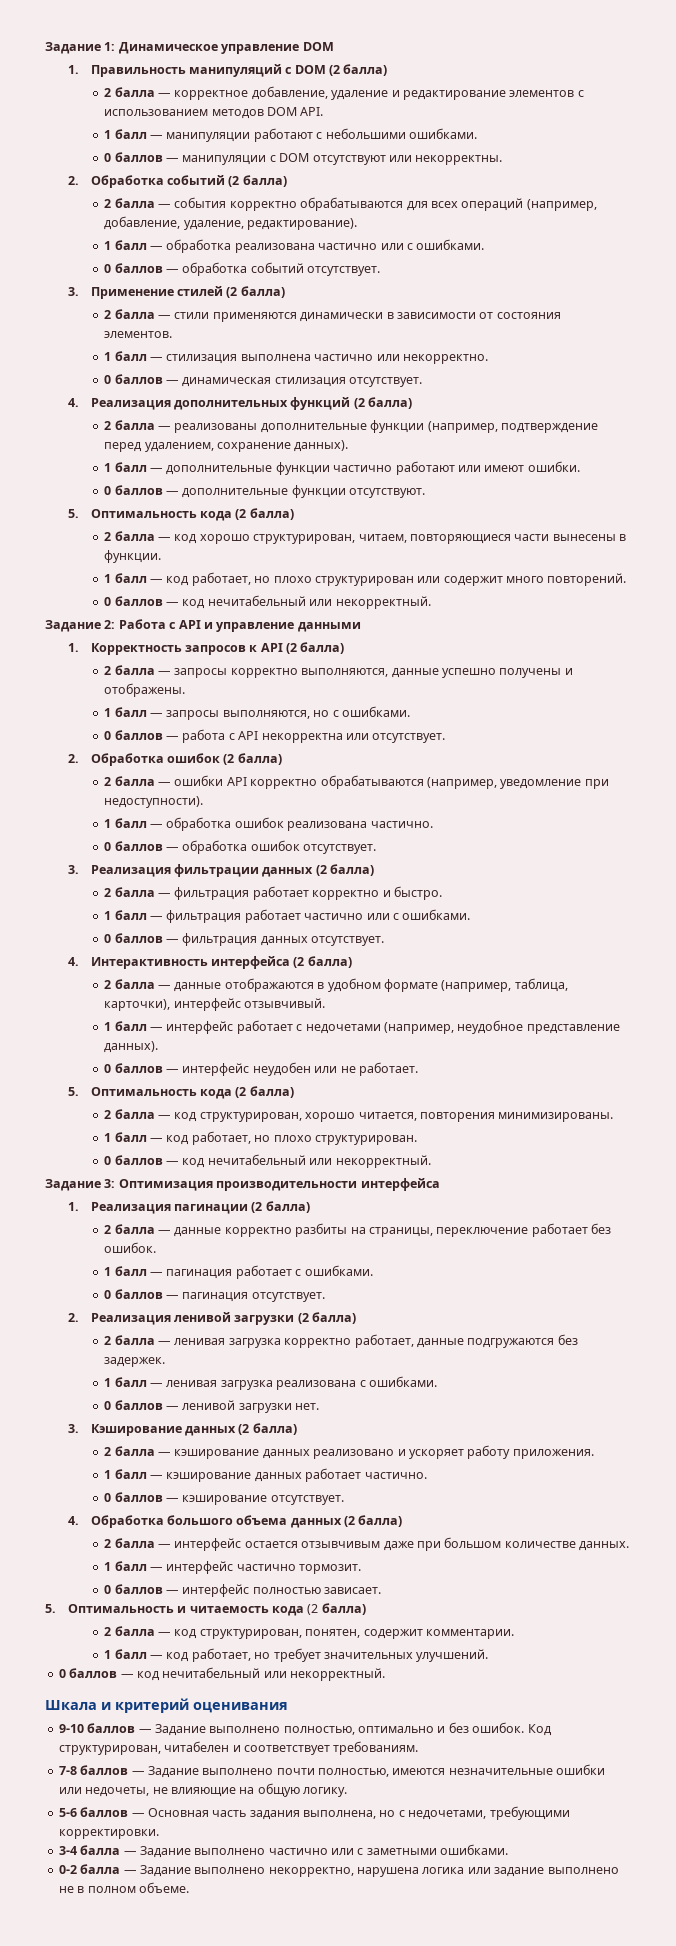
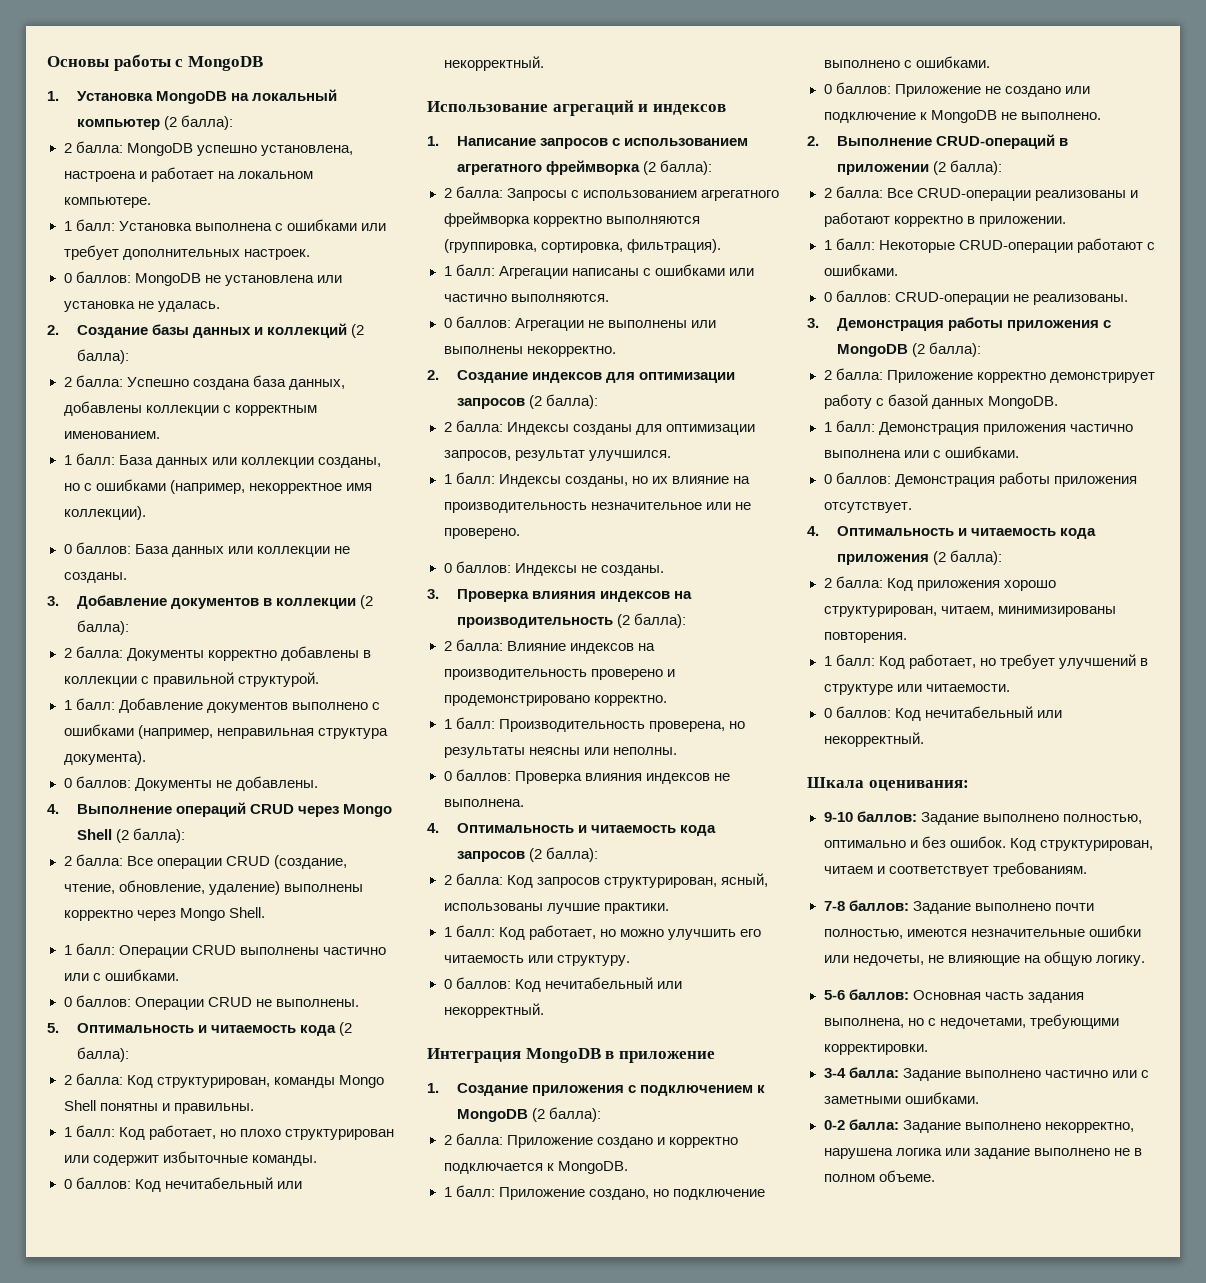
[45,42,334,54] [67,64,388,77] [104,86,584,100] [104,107,324,119] [104,128,477,142] [104,152,503,165] [67,175,287,188] [104,197,597,211] [104,216,358,230] [104,239,485,253] [104,262,381,276] [67,286,285,299] [104,309,561,322] [104,331,173,338] [104,351,488,364] [104,374,423,387] [67,397,413,410] [104,420,598,433] [104,440,349,452] [104,461,580,475] [104,485,426,498] [67,508,294,521] [104,531,627,544] [104,550,162,563] [104,572,627,586] [104,595,431,609] [45,619,361,632] [67,642,345,655] [104,665,573,678] [104,683,186,697] [104,706,410,720] [104,729,446,743] [67,753,282,766] [104,775,609,789] [104,796,204,808] [104,817,433,831] [104,840,377,854] [67,864,375,877] [104,886,442,900] [104,909,471,923] [104,933,385,946] [67,956,352,969] [104,978,568,992] [104,998,326,1011] [104,1020,620,1034] [104,1041,159,1053] [104,1062,418,1076] [67,1086,294,1099] [104,1109,614,1122] [104,1131,417,1145] [104,1154,431,1168] [45,1178,440,1191] [67,1201,310,1214] [104,1223,612,1237] [104,1242,157,1253] [104,1265,373,1279] [104,1289,325,1302] [67,1312,357,1325] [104,1334,578,1348] [104,1357,166,1367] [104,1376,437,1390] [104,1400,320,1413] [67,1423,297,1436] [104,1445,594,1459] [104,1468,427,1482] [104,1492,344,1505] [67,1515,403,1528] [104,1537,630,1551] [104,1561,362,1574] [104,1584,382,1597] Задание 1: Динамическое управление DOM // 1. Правильность манипуляций с DOM (2 балла) // 2 балла — корректное добавление, удаление и редактирование элементов с использованием методов DOM API. // 1 балл — манипуляции работают с небольшими ошибками. // 0 баллов — манипуляции с DOM отсутствуют или некорректны. // 2. Обработка событий (2 балла) // 2 балла — события корректно обрабатываются для всех операций (например, добавление, удаление, редактирование). // 1 балл — обработка реализована частично или с ошибками. // 0 баллов — обработка событий отсутствует. // 3. Применение стилей (2 балла) // 2 балла — стили применяются динамически в зависимости от состояния элементов. // 1 балл — стилизация выполнена частично или некорректно. // 0 баллов — динамическая стилизация отсутствует. // 4. Реализация дополнительных функций (2 балла) // 2 балла — реализованы дополнительные функции (например, подтверждение перед удалением, сохранение данных). // 1 балл — дополнительные функции частично работают или имеют ошибки. // 0 баллов — дополнительные функции отсутствуют. // 5. Оптимальность кода (2 балла) // 2 балла — код хорошо структурирован, читаем, повторяющиеся части вынесены в функции. // 1 балл — код работает, но плохо структурирован или содержит много повторений. // 0 баллов — код нечитабельный или некорректный. // Задание 2: Работа с API и управление данными // 1. Корректность запросов к API (2 балла) // 2 балла — запросы корректно выполняются, данные успешно получены и отображены. // 1 балл — запросы выполняются, но с ошибками. // 0 баллов — работа с API некорректна или отсутствует. // 2. Обработка ошибок (2 балла) // 2 балла — ошибки API корректно обрабатываются (например, уведомление при недоступности). // 1 балл — обработка ошибок реализована частично. // 0 баллов — обработка ошибок отсутствует. // 3. Реализация фильтрации данных (2 балла) // 2 балла — фильтрация работает корректно и быстро. // 1 балл — фильтрация работает частично или с ошибками. // 0 баллов — фильтрация данных отсутствует. // 4. Интерактивность интерфейса (2 балла) // 2 балла — данные отображаются в удобном формате (например, таблица, карточки), интерфейс отзывчивый. // 1 балл — интерфейс работает с недочетами (например, неудобное представление данных). // 0 баллов — интерфейс неудобен или не работает. // 5. Оптимальность кода (2 балла) // 2 балла — код структурирован, хорошо читается, повторения минимизированы. // 1 балл — код работает, но плохо структурирован. // 0 баллов — код нечитабельный или некорректный. // Задание 3: Оптимизация производительности интерфейса // 1. Реализация пагинации (2 балла) // 2 балла — данные корректно разбиты на страницы, переключение работает без ошибок. // 1 балл — пагинация работает с ошибками. // 0 баллов — пагинация отсутствует. // 2. Реализация ленивой загрузки (2 балла) // 2 балла — ленивая загрузка корректно работает, данные подгружаются без задержек. // 1 балл — ленивая загрузка реализована с ошибками. // 0 баллов — ленивой загрузки нет. // 3. Кэширование данных (2 балла) // 2 балла — кэширование данных реализовано и ускоряет работу приложения. // 1 балл — кэширование данных работает частично. // 0 баллов — кэширование отсутствует. // 4. Обработка большого объема данных (2 балла) // 2 балла — интерфейс остается отзывчивым даже при большом количестве данных. // 1 балл — интерфейс частично тормозит. // 0 баллов — интерфейс полностью зависает. -> [47,54,263,71] [47,89,338,104] [76,115,234,130] [63,141,353,156] [63,167,313,182] [63,197,151,208] [63,219,386,231] [63,245,310,260] [63,271,342,286] [63,301,220,312] [47,323,365,338] [76,349,129,364] [63,375,345,390] [63,401,317,416] [63,431,160,439] [63,453,381,468] [63,479,372,494] [63,506,146,520] [63,542,350,557] [63,572,127,583] [47,595,374,609] [76,620,129,635] [63,646,371,661] [63,672,319,687] [63,698,380,713] [63,724,388,739] [63,751,146,765] [63,776,318,791] [47,802,393,817] [76,828,186,843] [63,854,347,869] [63,880,363,895] [63,907,265,921] [63,943,386,958] [63,969,179,981] [63,995,359,1010] Основы работы с MongoDB // 1. Установка MongoDB на локальный компьютер (2 балла): // 2 балла: MongoDB успешно установлена, настроена и работает на локальном компьютере. // 1 балл: Установка выполнена с ошибками или требует дополнительных настроек. // 0 баллов: MongoDB не установлена или установка не удалась. // 2. Создание базы данных и коллекций (2 балла): // 2 балла: Успешно создана база данных, добавлены коллекции с корректным именованием. // 1 балл: База данных или коллекции созданы, но с ошибками (например, некорректное имя коллекции). // 0 баллов: База данных или коллекции не созданы. // 3. Добавление документов в коллекции (2 балла): // 2 балла: Документы корректно добавлены в коллекции с правильной структурой. // 1 балл: Добавление документов выполнено с ошибками (например, неправильная структура документа). // 0 баллов: Документы не добавлены. // 4. Выполнение операций CRUD через Mongo Shell (2 балла): // 2 балла: Все операции CRUD (создание, чтение, обновление, удаление) выполнены корректно через Mongo Shell. // 1 балл: Операции CRUD выполнены частично или с ошибками. // 0 баллов: Операции CRUD не выполнены.
[321,1603,366,1615] [104,1626,514,1639] [104,1648,489,1662] [58,1668,160,1681] балла) // 2 балла — код структурирован, понятен, содержит комментарии. // 1 балл — код работает, но требует значительных улучшений. // 0 баллов — код -> [76,1047,129,1062] [63,1073,384,1088] [63,1100,254,1114] [63,1125,394,1140] [63,1151,317,1166] [63,1177,302,1192] [443,56,544,71] [427,100,726,116] [427,136,749,149] [456,160,713,175] [443,186,779,201] [443,212,700,227] [443,239,721,253] [443,264,754,279] [443,294,609,302] [443,316,716,331] [443,346,616,357] [427,370,736,383] [456,394,599,409] [443,420,755,435] [443,450,671,461] [443,472,750,487] [443,502,751,513] [443,528,520,539] [443,561,664,576] [427,589,693,602] [456,613,687,628] [443,639,655,654] [443,669,675,680] [443,695,667,706] [443,717,745,732] [443,747,677,758] [443,769,730,784] [443,799,524,807] [427,823,717,836] [456,847,599,862] [443,873,768,888] [443,903,669,914] [443,925,761,940] [443,955,630,966] [443,977,682,992] [443,1003,544,1018] [427,1048,715,1063] [427,1083,766,1096] [456,1107,602,1122] [443,1133,738,1148] [443,1161,628,1174] [443,1185,765,1200] [823,56,990,68] [823,82,1090,97] [823,110,1101,123] [807,134,1069,149] [836,160,1003,175] [823,186,1138,201] [823,212,1066,227] [823,238,1155,253] [823,264,898,276] [823,290,1128,305] [807,317,1112,331] [836,342,982,357] [823,368,1155,383] [823,394,1058,409] [823,420,1133,435] [823,446,1019,458] [823,472,1137,487] [823,502,912,513] [807,526,1097,539] [836,550,1003,565] [823,576,1056,591] [823,606,1116,617] [823,632,907,643] [823,654,1148,669] [823,684,1010,695] [823,706,921,721] балла): // 2 балла: Код структурирован, команды Mongo Shell понятны и правильны. // 1 балл: Код работает, но плохо структурирован или содержит избыточные команды. // 0 баллов: Код нечитабельный или некорректный. // Использование агрегаций и индексов // 1. Написание запросов с использованием агрегатного фреймворка (2 балла): // 2 балла: Запросы с использованием агрегатного фреймворка корректно выполняются (группировка, сортировка, фильтрация). // 1 балл: Агрегации написаны с ошибками или частично выполняются. // 0 баллов: Агрегации не выполнены или выполнены некорректно. // 2. Создание индексов для оптимизации запросов (2 балла): // 2 балла: Индексы созданы для оптимизации запросов, результат улучшился. // 1 балл: Индексы созданы, но их влияние на производительность незначительное или не проверено. // 0 баллов: Индексы не созданы. // 3. Проверка влияния индексов на производительность (2 балла): // 2 балла: Влияние индексов на производительность проверено и продемонстрировано корректно. // 1 балл: Производительность проверена, но результаты неясны или неполны. // 0 баллов: Проверка влияния индексов не выполнена. // 4. Оптимальность и читаемость кода запросов (2 балла): // 2 балла: Код запросов структурирован, ясный, использованы лучшие практики. // 1 балл: Код работает, но можно улучшить его читаемость или структуру. // 0 баллов: Код нечитабельный или некорректный. // Интеграция MongoDB в приложение // 1. Создание приложения с подключением к MongoDB (2 балла): // 2 балла: Приложение создано и корректно подключается к MongoDB. // 1 балл: Приложение создано, но подключение выполнено с ошибками. // 0 баллов: Приложение не создано или подключение к MongoDB не выполнено. // 2. Выполнение CRUD-операций в приложении (2 балла): // 2 балла: Все CRUD-операции реализованы и работают корректно в приложении. // 1 балл: Некоторые CRUD-операции работают с ошибками. // 0 баллов: CRUD-операции не реализованы. // 3. Демонстрация работы приложения с MongoDB (2 балла): // 2 балла: Приложение корректно демонстрирует работу с базой данных MongoDB. // 1 балл: Демонстрация приложения частично выполнена или с ошибками. // 0 баллов: Демонстрация работы приложения отсутствует. // 4. Оптимальность и читаемость кода приложения (2 балла): // 2 балла: Код приложения хорошо структурирован, читаем, минимизированы повторения. // 1 балл: Код работает, но требует улучшений в структуре или читаемости. // 0 баллов: Код
[101,1698,288,1713] и критерий оценивания -> [868,780,969,791] оценивания:
[87,1723,152,1733] баллов — -> [856,811,917,822] баллов:
[164,1741,230,1752] читабелен -> [823,866,873,874] читаем
[80,1765,145,1775] баллов — -> [848,900,909,911] баллов:
[80,1807,145,1817] баллов — -> [848,989,909,1000] баллов:
[80,1845,137,1855] балла — -> [848,1067,899,1078] балла:
[80,1864,137,1874] балла — -> [848,1119,899,1130] балла:

